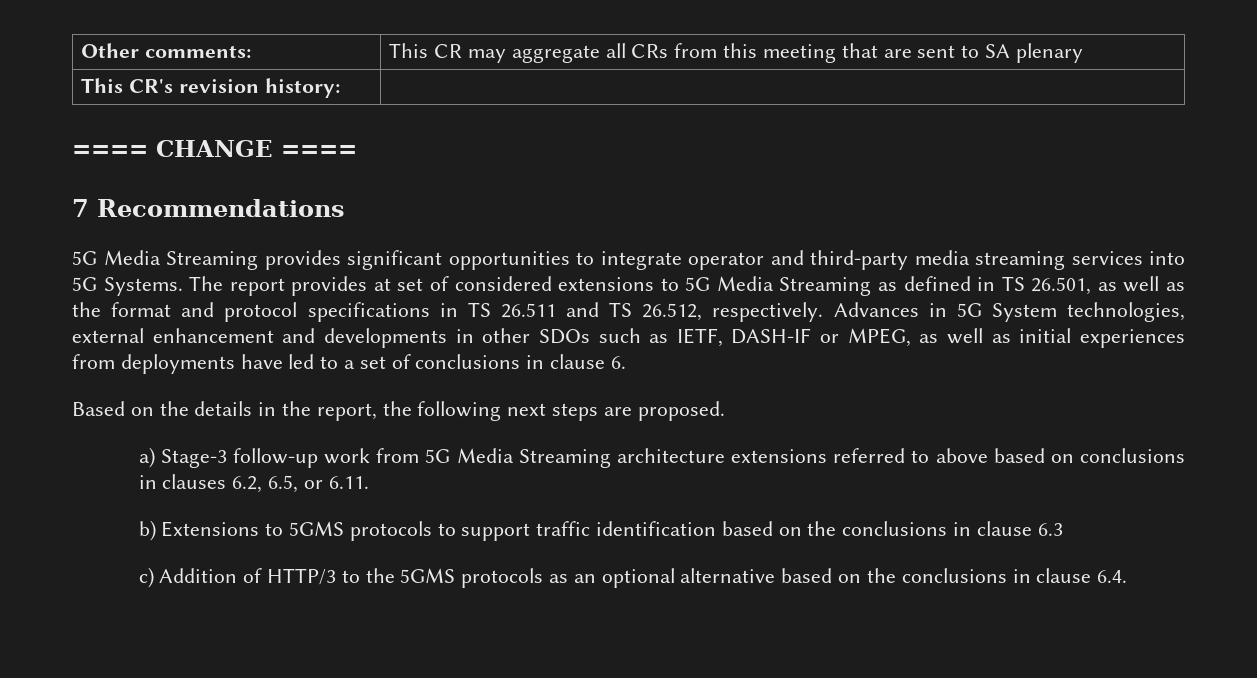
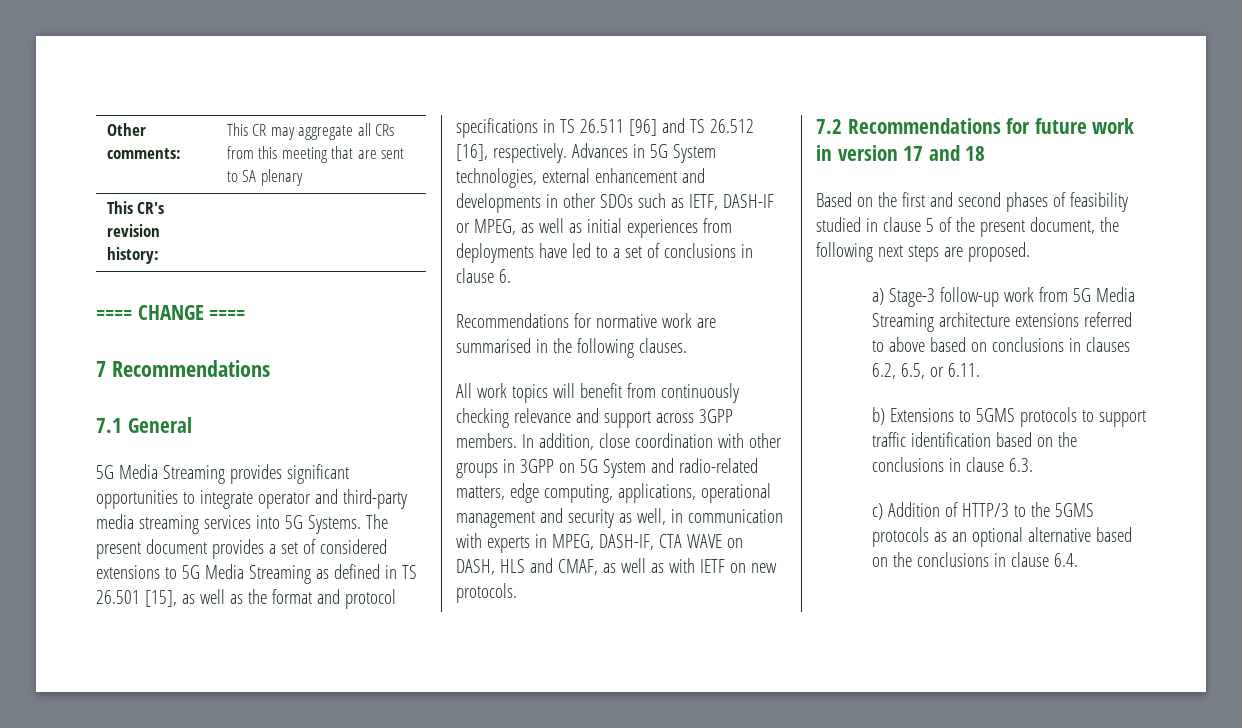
(345, 208) none -> [96,417,192,433] // 7.1 General
[229,276,391,296] report provides at -> [96,539,276,559] present document provides a
[1031,277,1092,295] 26.501, -> [96,590,177,607] 26.501 [15],
(556, 310) none -> [628,119,657,136] [96]
[642,303,703,321] 26.512, -> [709,119,754,133] [456,144,488,161] 26.512 [16],
[72,401,377,421] Based on the details in the report, -> [456,313,716,328] [456,338,687,358] [456,383,739,403] [456,408,733,428] [456,433,782,450] [456,458,758,478] [456,483,771,503] [456,508,783,528] [456,533,743,553] [456,558,777,575] [456,583,517,603] [816,118,1135,134] [816,145,986,161] [816,192,1128,212] [816,217,1095,237] Recommendations for normative work are summarised in the following clauses. // All work topics will benefit from continuously checking relevance and support across 3GPP members. In addition, close coordination with other groups in 3GPP on 5G System and radio-related matters, edge computing, applications, operational management and security as well, in communication with experts in MPEG, DASH-IF, CTA WAVE on DASH, HLS and CMAF, as well as with IETF on new protocols. // 7.2 Recommendations for future work in version 17 and 18 // Based on the first and second phases of feasibility studied in clause 5 of the present document,
[1037,523,1063,536] 6.3 -> [1008,458,1033,472] 6.3.

